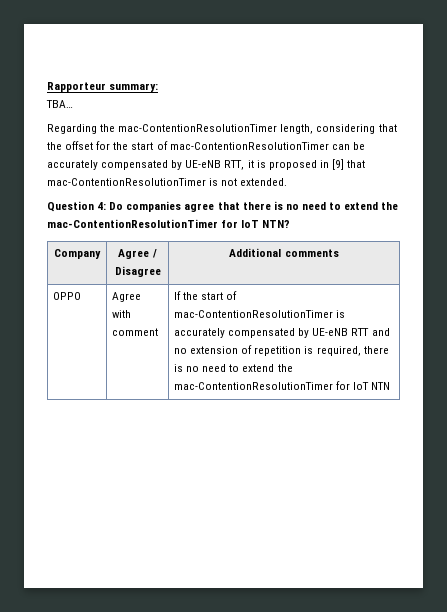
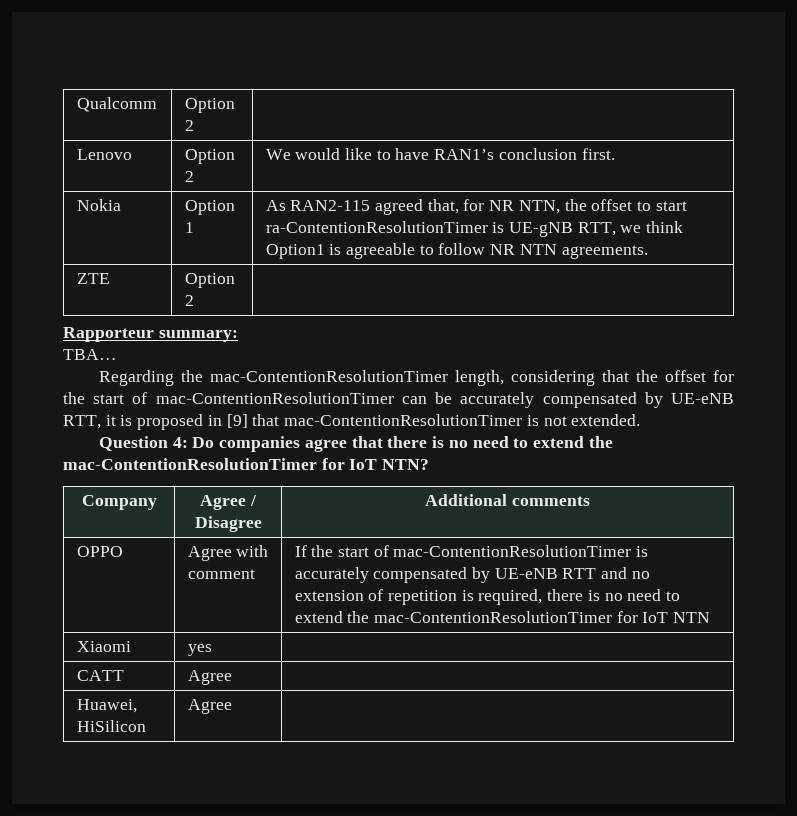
(47, 87) none -> [76,97,157,112] [184,98,235,113] [184,120,194,131] [76,149,132,160] [184,149,235,164] [184,171,194,182] [265,148,615,160] [76,199,121,211] [184,200,235,215] [184,222,194,233] [265,199,687,215] [265,221,684,237] [265,243,648,259] [76,273,110,284] [184,273,235,288] [184,295,194,306] Qualcomm | Option 2 | // Lenovo | Option 2 | We would like to have RAN1’s conclusion first. // Nokia | Option 1 | As RAN2-115 agreed that, for NR NTN, the offset to start ra-ContentionResolutionTimer is UE-gNB RTT, we think Option1 is agreeable to follow NR NTN agreements. // ZTE | Option 2 | //
(391, 386) none -> [76,641,131,652] [187,644,212,656] [76,670,124,681] [187,670,232,685] [76,699,137,713] [76,720,146,732] [187,699,232,714] // Xiaomi | yes | // CATT | Agree | // Huawei, HiSilicon | Agree |

